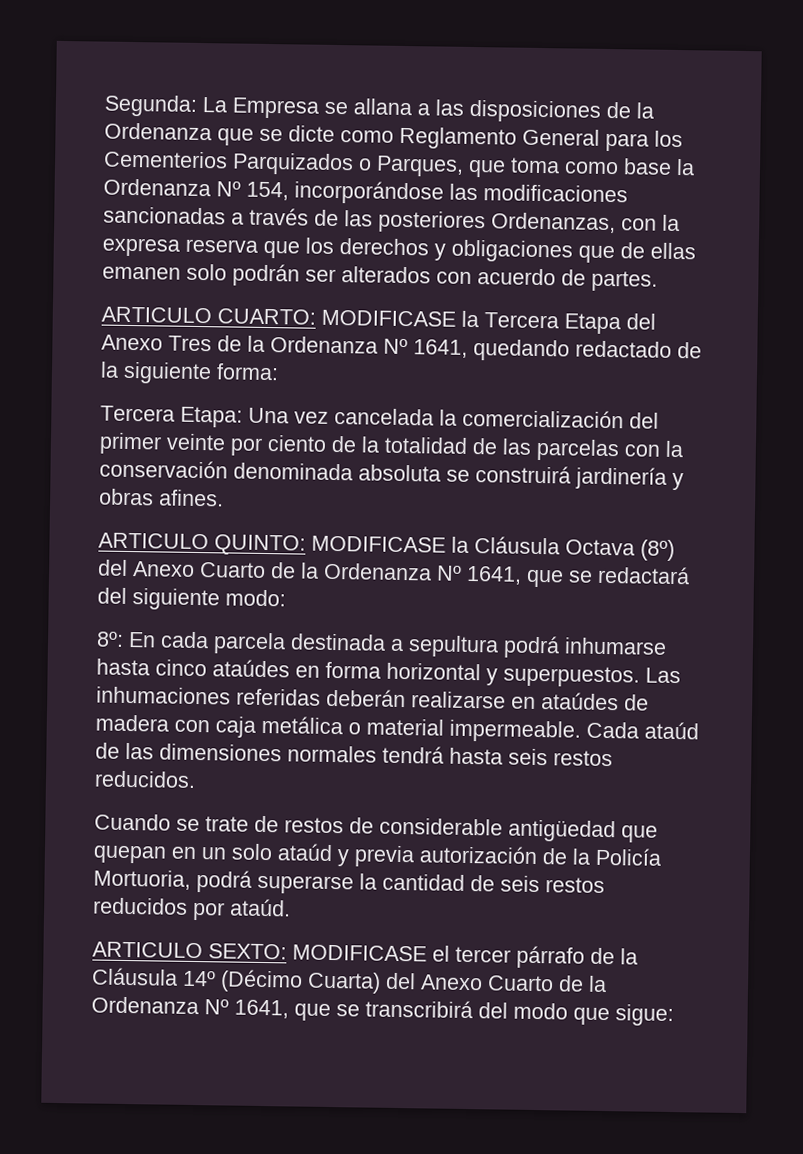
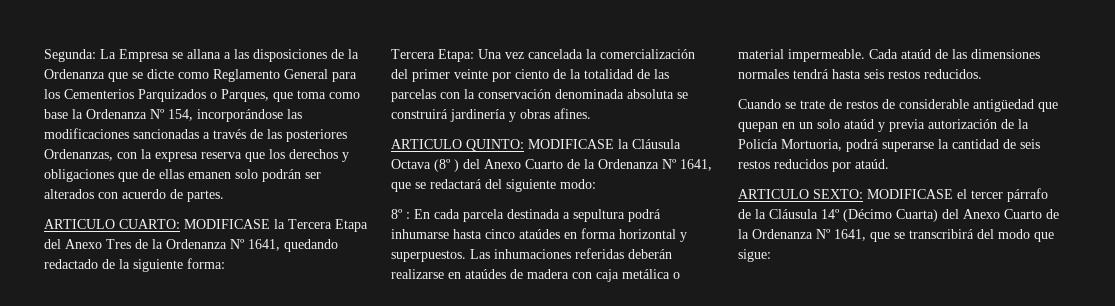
[640,539,675,561] (8º) -> [434,159,459,172] (8º )
[96,631,124,647] 8º: -> [391,209,410,219] 8º :

